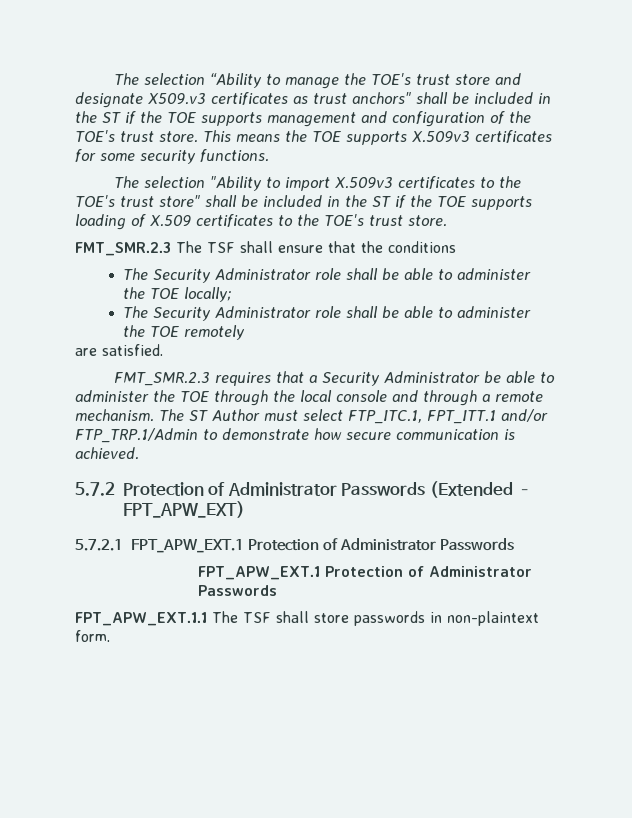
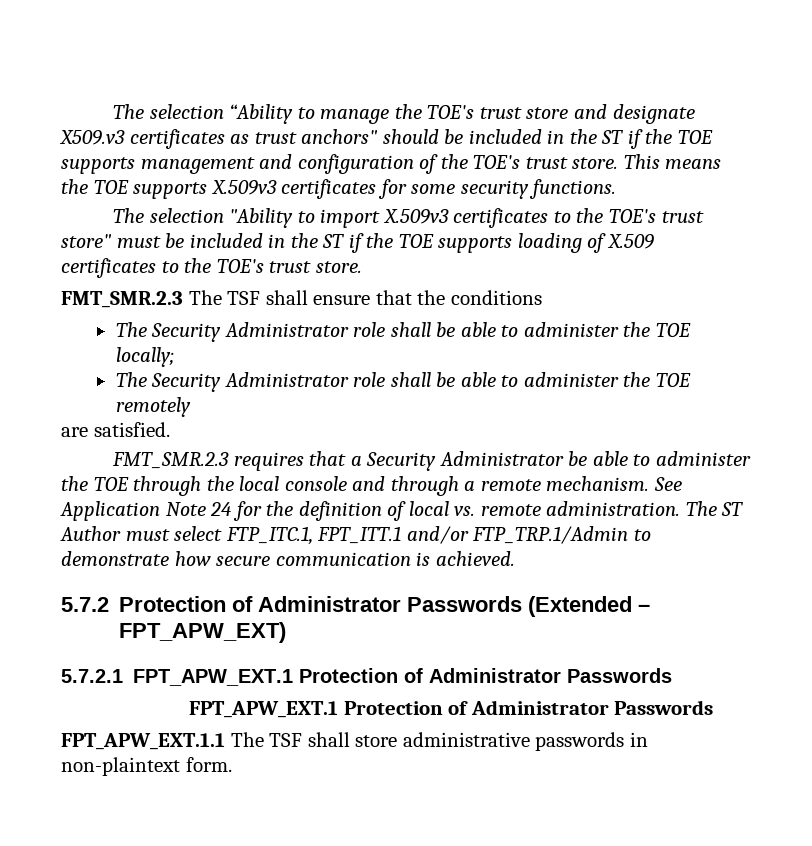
[416,92,448,104] shall -> [382,129,439,144] should
[205,195,237,207] shall -> [116,236,161,248] must
(154, 415) none -> [653,477,682,491] [60,501,681,521] See Application Note 24 for the definition of local vs. remote administration.
(349, 618) none -> [402,732,530,747] administrative

